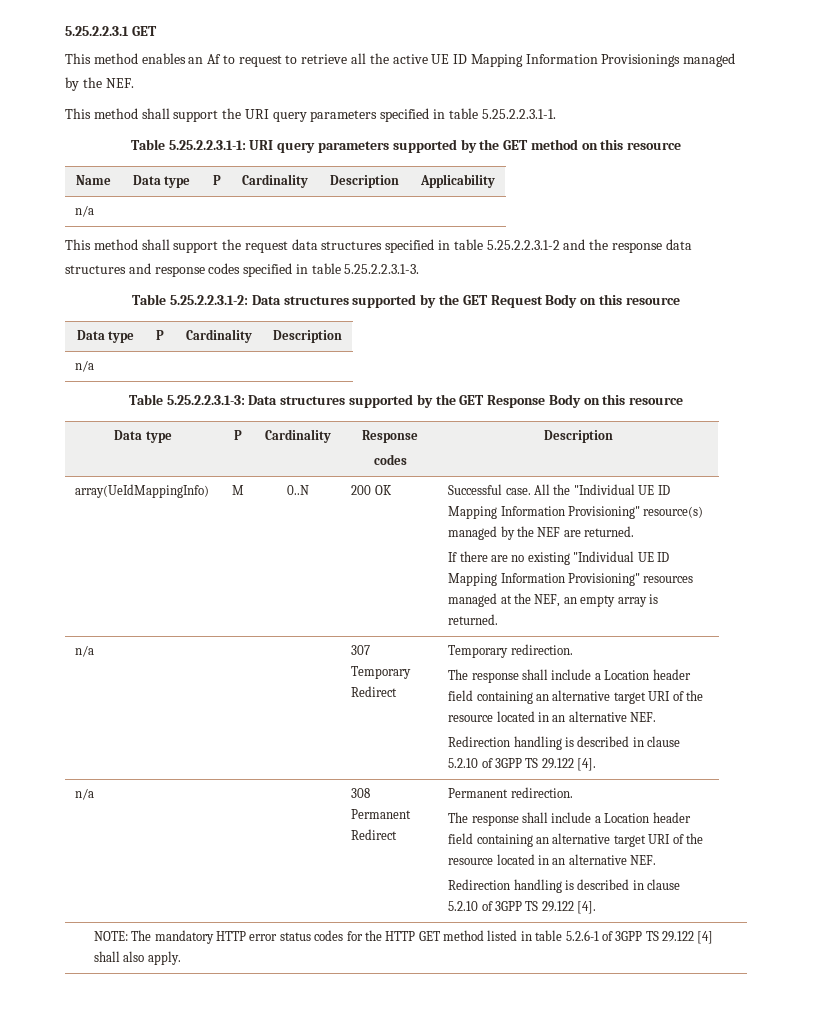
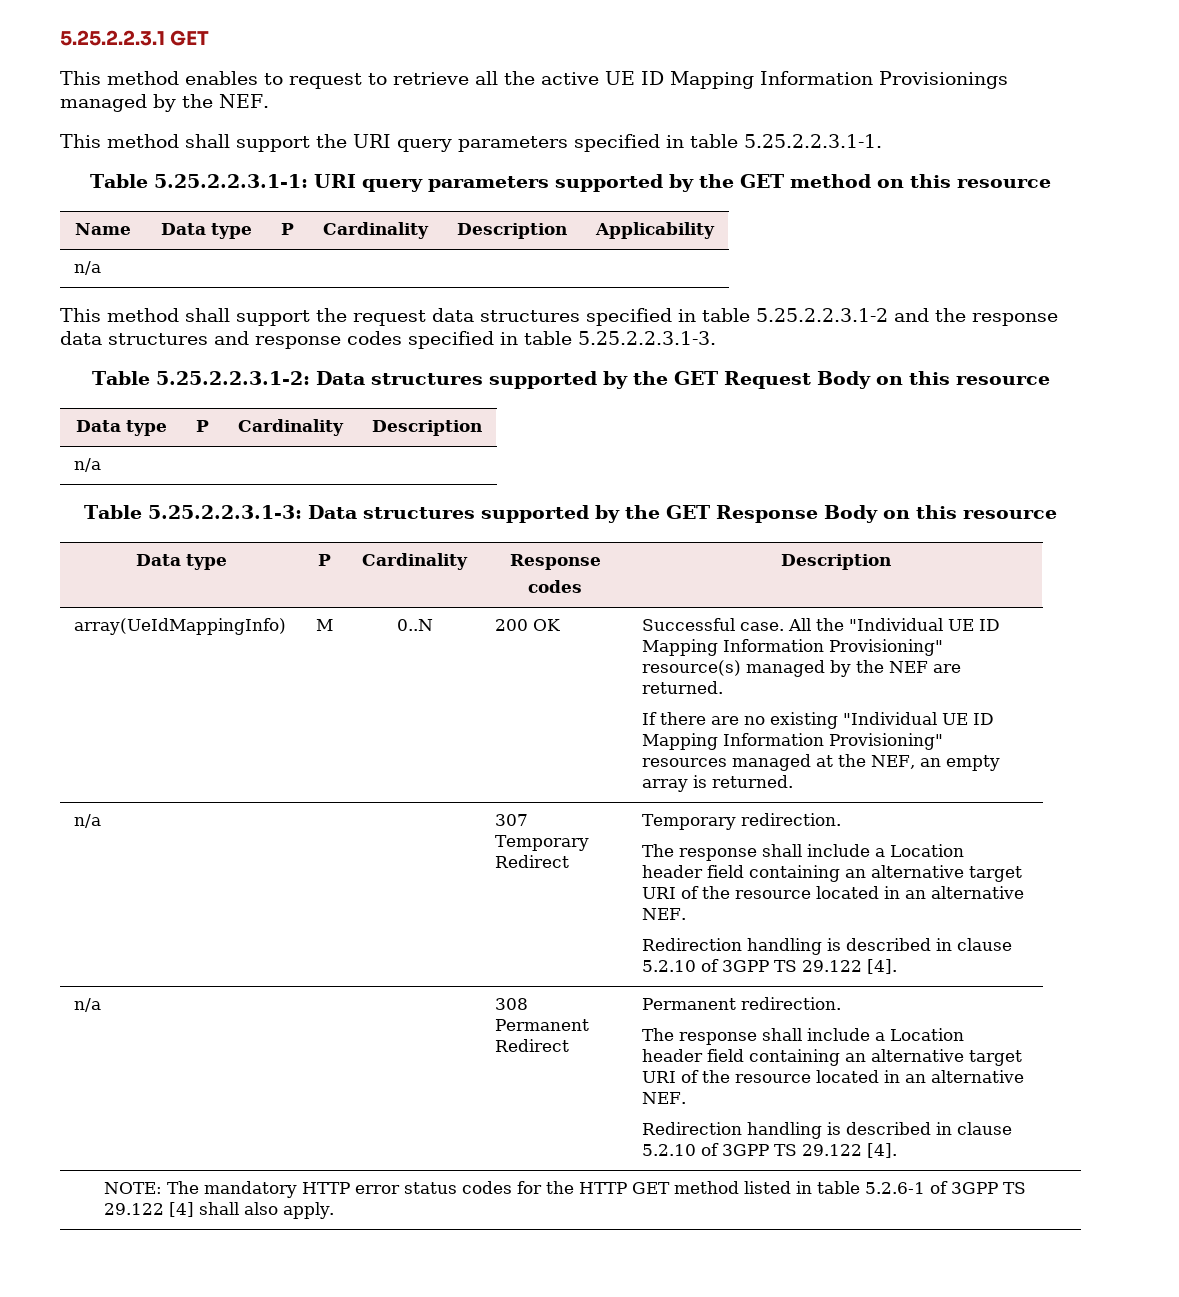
[188,54,222,64] an Af -> (258, 78) none

